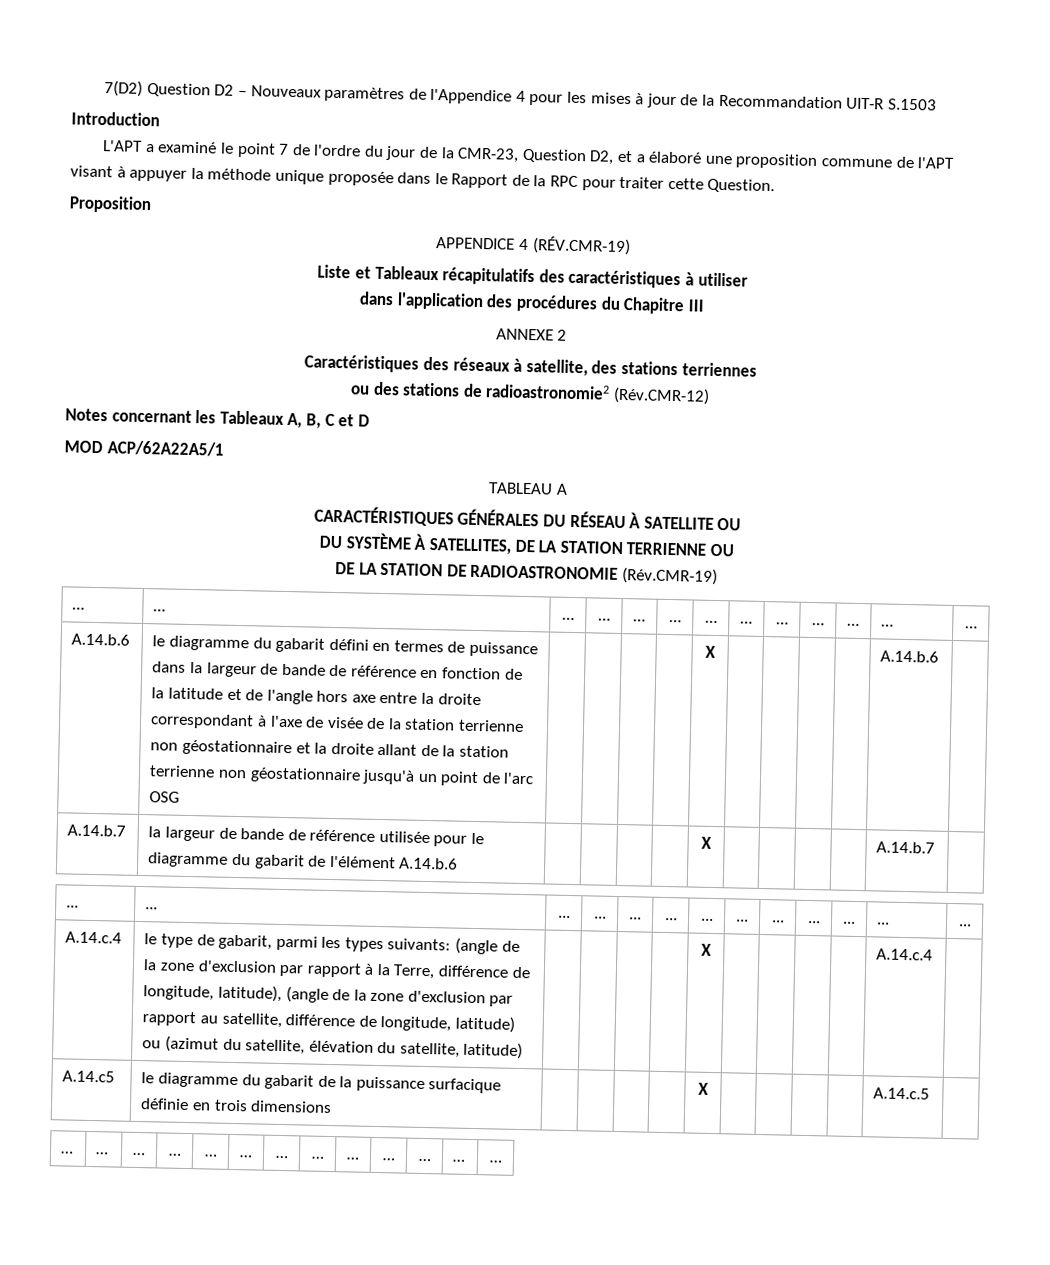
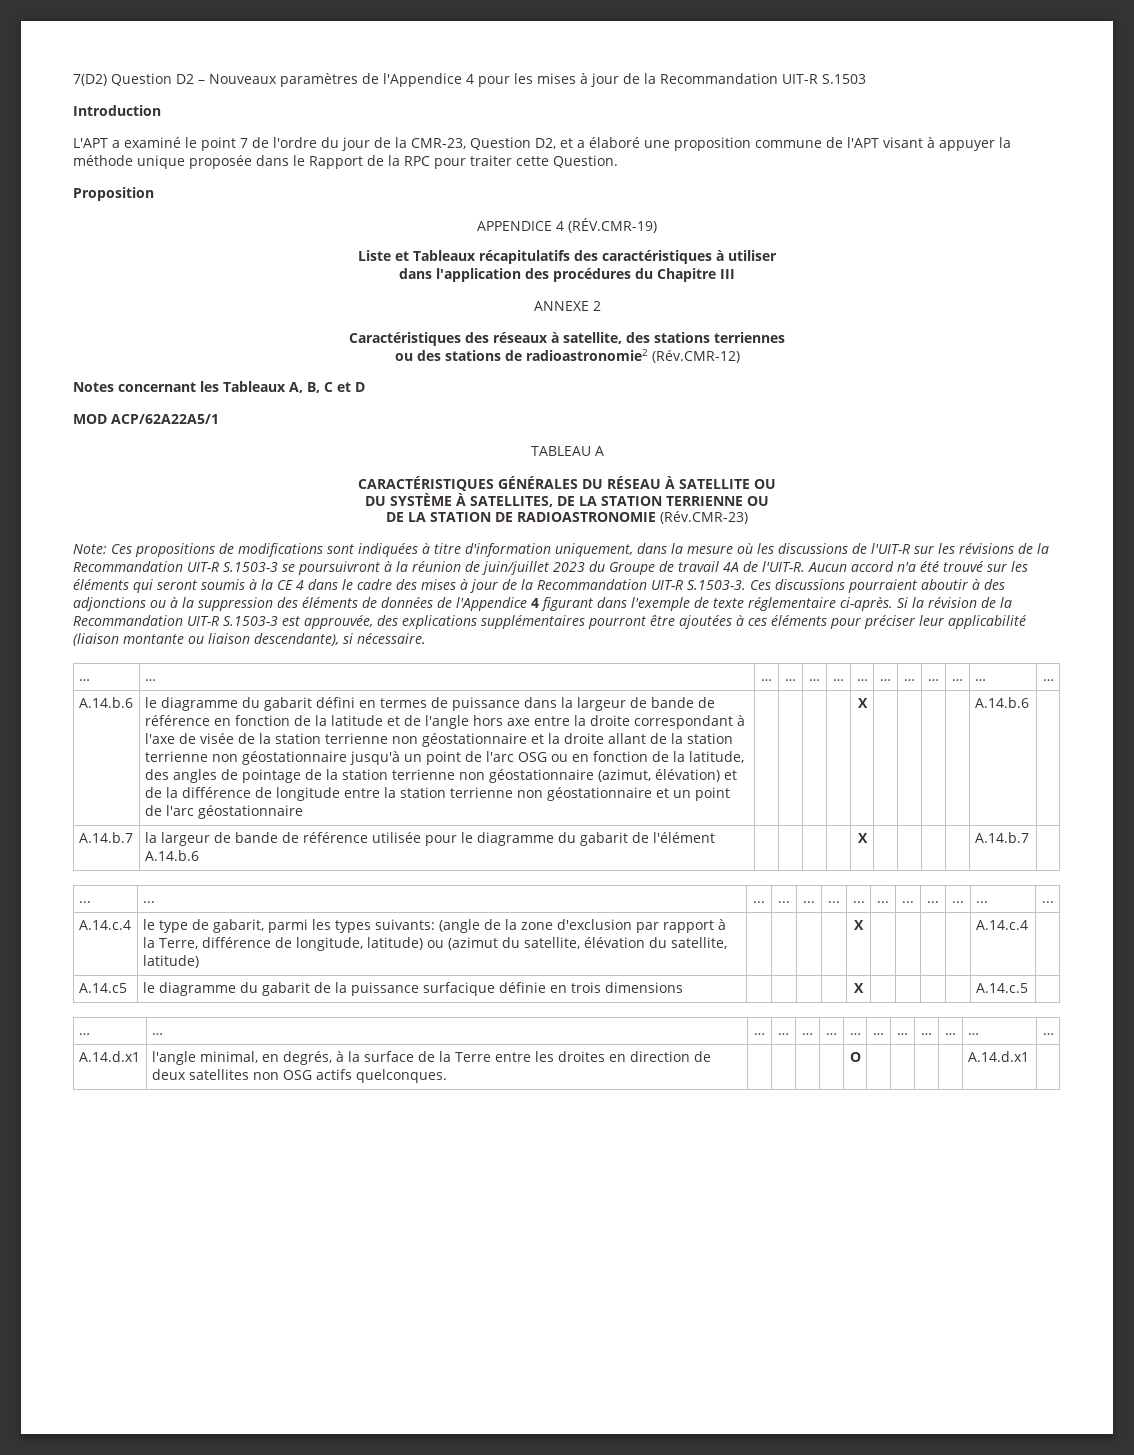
[621,567,718,586] (Rév.CMR-19) -> [659,511,748,524] [73,543,1049,557] [73,561,1028,575] [73,579,1005,593] [73,597,1012,611] [73,615,1026,629] [73,633,426,646] (Rév.CMR-23) // Note: Ces propositions de modifications sont indiquées à titre d'information uniquement, dans la mesure où les discussions de l'UIT-R sur les révisions de la Recommandation UIT-R S.1503-3 se poursuivront à la réunion de juin/juillet 2023 du Groupe de travail 4A de l'UIT-R. Aucun accord n'a été trouvé sur les éléments qui seront soumis à la CE 4 dans le cadre des mises à jour de la Recommandation UIT-R S.1503-3. Ces discussions pourraient aboutir à des adjonctions ou à la suppression des éléments de données de l'Appendice 4 figurant dans l'exemple de texte réglementaire ci-après. Si la révision de la Recommandation UIT-R S.1503-3 est approuvée, des explications supplémentaires pourront être ajoutées à ces éléments pour préciser leur applicabilité (liaison montante ou liaison descendante), si nécessaire.
(181, 797) none -> [550,751,744,763] [144,769,737,783] [144,787,730,801] [144,805,303,819] ou en fonction de la latitude, des angles de pointage de la station terrienne non géostationnaire (azimut, élévation) et de la différence de longitude entre la station terrienne non géostationnaire et un point de l'arc géostationnaire
[217,984,514,1007] [142,1011,452,1032] latitude), (angle de la zone d'exclusion par rapport au satellite, différence de longitude, -> (363, 944) none
(502, 1161) none -> [78,1051,140,1062] [151,1051,711,1065] [151,1069,447,1083] [849,1052,861,1062] [967,1051,1029,1062] // A.14.d.x1 | l'angle minimal, en degrés, à la surface de la Terre entre les droites en direction de deux satellites non OSG actifs quelconques. | | | | | O | | | | | A.14.d.x1 |

